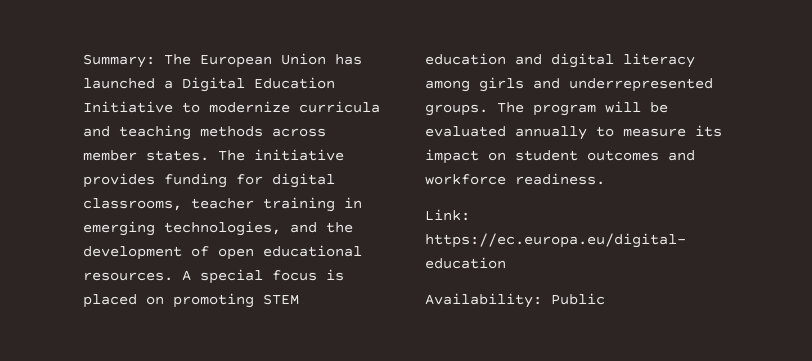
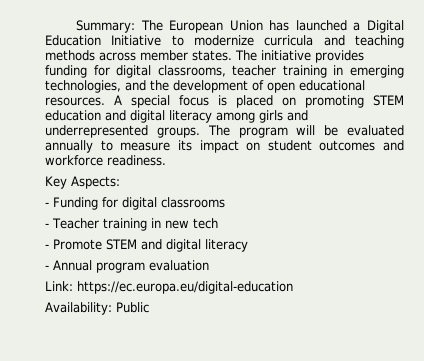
(605, 179) none -> [45,176,120,189] [45,197,225,210] [45,218,218,231] [45,239,248,252] [45,260,209,273] // Key Aspects: // - Funding for digital classrooms // - Teacher training in new tech // - Promote STEM and digital literacy // - Annual program evaluation

